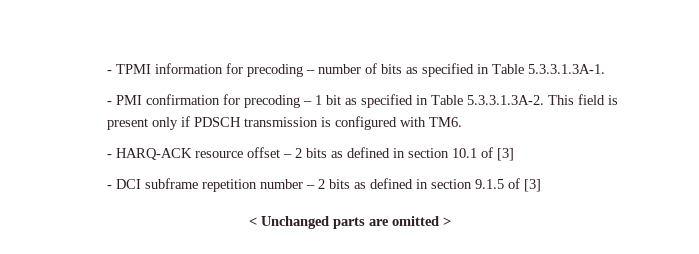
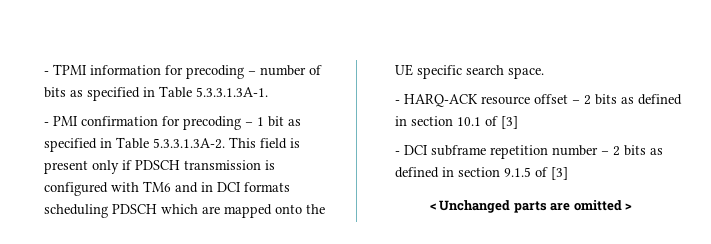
[429,117,463,127] TM6. -> [142,181,290,193] [43,204,325,218] [394,64,544,79] TM6 and in DCI formats scheduling PDSCH which are mapped onto the UE specific search space.

